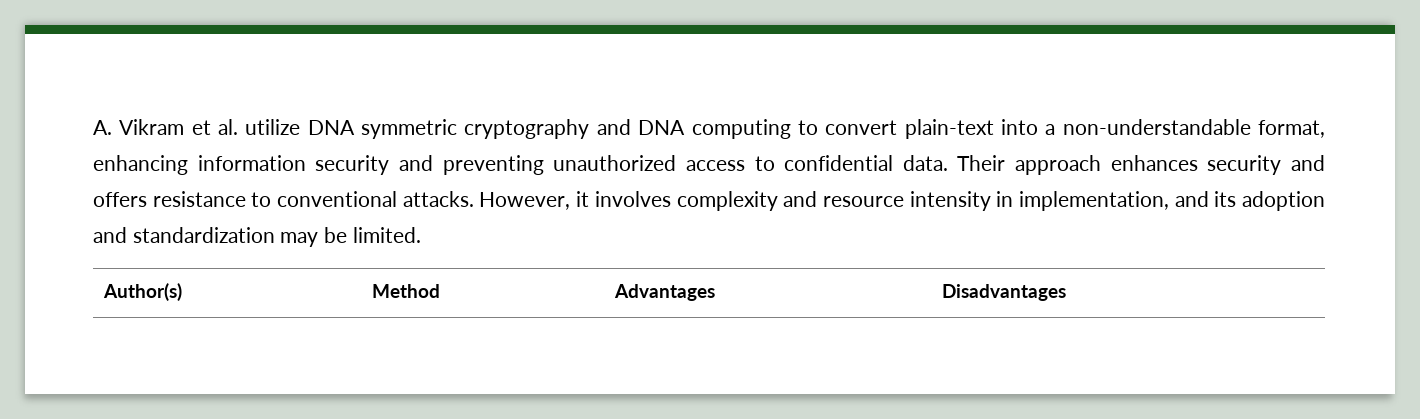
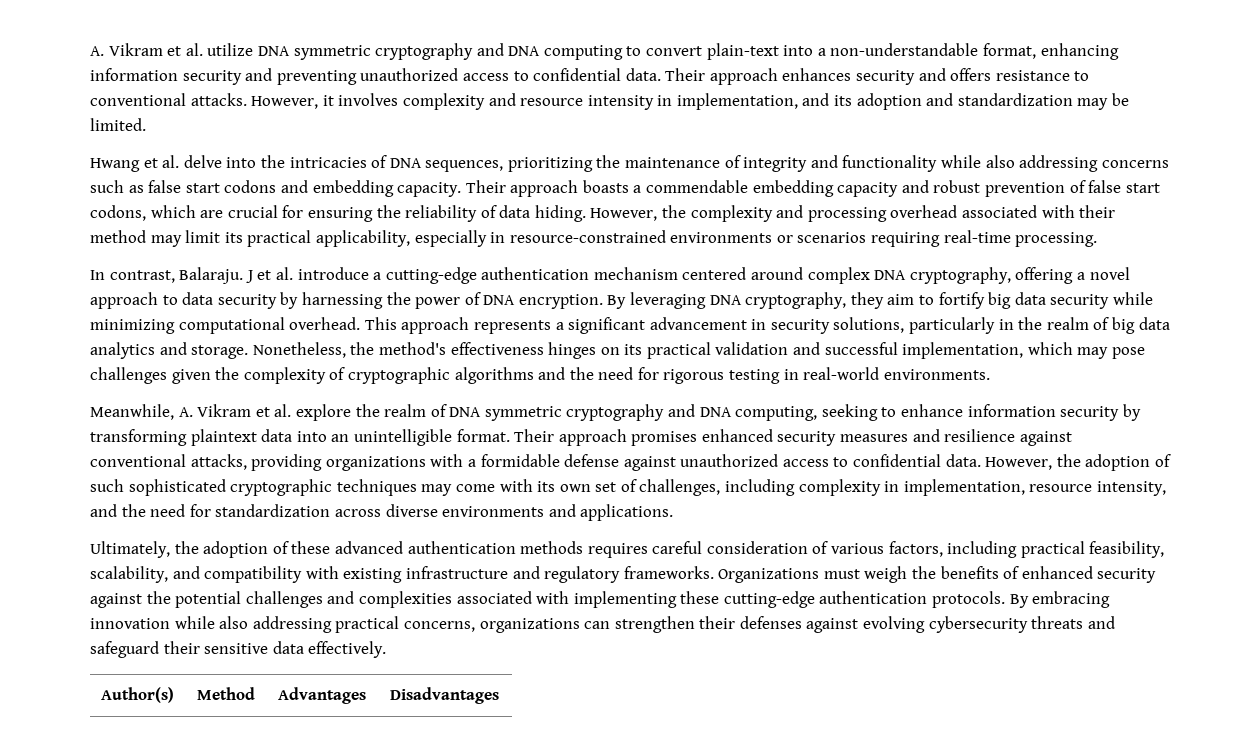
(421, 235) none -> [90,155,1169,172] [90,180,1160,197] [90,205,1116,222] [90,230,1098,247] [90,267,1130,284] [90,292,1153,309] [90,317,1170,334] [90,342,1146,359] [90,367,990,384] [90,404,1141,421] [90,429,1072,446] [90,454,1172,471] [90,479,1167,496] [90,504,674,521] [90,541,1165,558] [90,566,1157,583] [90,591,1111,608] [90,616,1115,633] [90,641,387,658] // Hwang et al. delve into the intricacies of DNA sequences, prioritizing the maintenance of integrity and functionality while also addressing concerns such as false start codons and embedding capacity. Their approach boasts a commendable embedding capacity and robust prevention of false start codons, which are crucial for ensuring the reliability of data hiding. However, the complexity and processing overhead associated with their method may limit its practical applicability, especially in resource-constrained environments or scenarios requiring real-time processing. // In contrast, Balaraju. J et al. introduce a cutting-edge authentication mechanism centered around complex DNA cryptography, offering a novel approach to data security by harnessing the power of DNA encryption. By leveraging DNA cryptography, they aim to fortify big data security while minimizing computational overhead. This approach represents a significant advancement in security solutions, particularly in the realm of big data analytics and storage. Nonetheless, the method's effectiveness hinges on its practical validation and successful implementation, which may pose challenges given the complexity of cryptographic algorithms and the need for rigorous testing in real-world environments. // Meanwhile, A. Vikram et al. explore the realm of DNA symmetric cryptography and DNA computing, seeking to enhance information security by transforming plaintext data into an unintelligible format. Their approach promises enhanced security measures and resilience against conventional attacks, providing organizations with a formidable defense against unauthorized access to confidential data. However, the adoption of such sophisticated cryptographic techniques may come with its own set of challenges, including complexity in implementation, resource intensity, and the need for standardization across diverse environments and applications. // Ultimately, the adoption of these advanced authentication methods requires careful consideration of various factors, including practical feasibility, scalability, and compatibility with existing infrastructure and regulatory frameworks. Organizations must weigh the benefits of enhanced security against the potential challenges and complexities associated with implementing these cutting-edge authentication protocols. By embracing innovation while also addressing practical concerns, organizations can strengthen their defenses against evolving cybersecurity threats and safeguard their sensitive data effectively.

